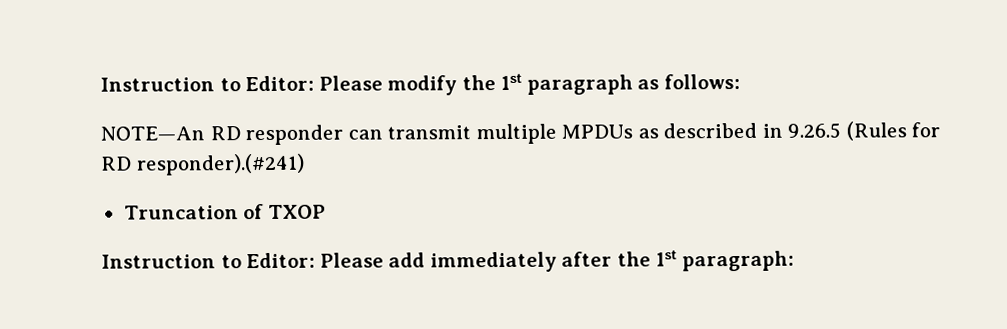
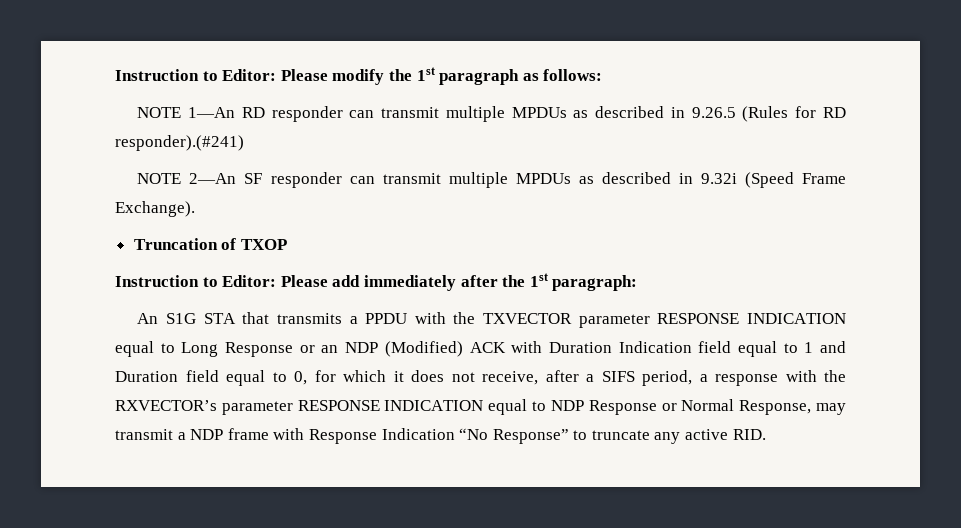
[100,126,205,141] NOTE—An -> [137,107,236,118] NOTE 1—An
(305, 164) none -> [137,172,846,188] [115,201,195,217] // NOTE 2—An SF responder can transmit multiple MPDUs as described in 9.32i (Speed Frame Exchange).
(794, 261) none -> [137,312,846,328] [115,341,846,357] [115,370,846,386] [115,399,847,415] [115,428,766,444] // An S1G STA that transmits a PPDU with the TXVECTOR parameter RESPONSE INDICATION equal to Long Response or an NDP (Modified) ACK with Duration Indication field equal to 1 and Duration field equal to 0, for which it does not receive, after a SIFS period, a response with the RXVECTOR’s parameter RESPONSE INDICATION equal to NDP Response or Normal Response, may transmit a NDP frame with Response Indication “No Response” to truncate any active RID.

